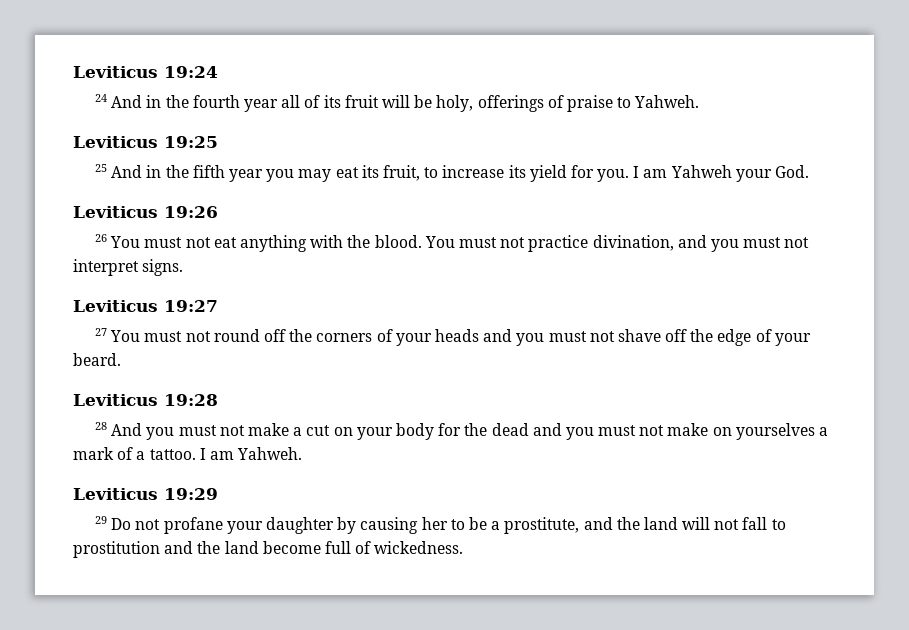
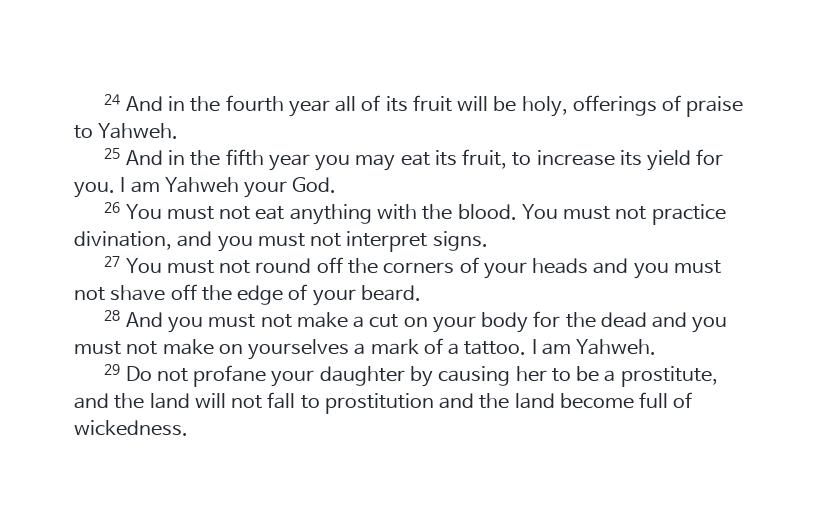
[73,66,218,78] Leviticus 19:24 // -> (104, 99) none
[73,136,218,148] // Leviticus 19:25 -> (179, 131) none
[73,206,218,218] // Leviticus 19:26 -> (337, 185) none
[73,300,218,312] // Leviticus 19:27 -> (488, 241) none
[73,394,218,406] // Leviticus 19:28 -> (421, 293) none
[73,488,218,500] // Leviticus 19:29 -> (657, 347) none

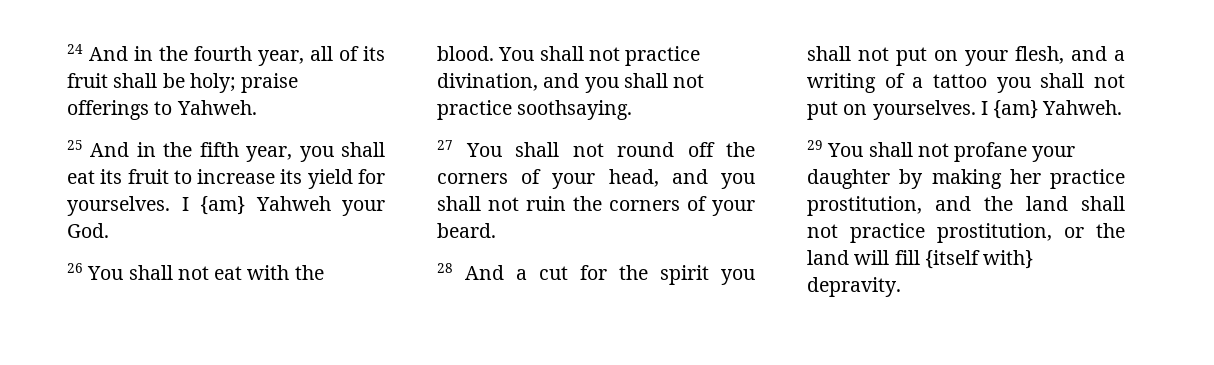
[288,100,330,117] year -> [258,50,304,66] year,
[457,95,744,117] will be holy, offerings of praise -> [113,73,299,93] [67,100,149,120] shall be holy; praise offerings
[268,154,396,171] year you may -> [246,142,385,162] year, you shall
[462,149,508,169] fruit, -> [127,169,169,184] fruit
[74,177,160,198] you. I am -> [67,196,245,216] yourselves. I {am}
[166,206,214,220] must -> [128,265,173,280] shall
[289,204,372,225] anything -> (243, 273) none
[563,206,611,220] must -> [539,46,584,61] shall
[257,231,488,252] must not interpret signs. -> [623,73,705,88] [437,100,633,120] shall not practice soothsaying.
[166,260,214,274] must -> [515,142,559,157] shall
[532,258,721,279] [74,284,284,305] heads and you must not shave off the edge -> [608,169,755,189] [437,196,680,211] head, and you shall not ruin the corners
[167,311,728,333] [74,338,571,360] you must not make a cut on your body for the dead and you must not make on yourselves a mark of a tattoo. I am -> [516,265,755,285] [807,46,1125,66] [807,73,1125,93] [807,100,1039,120] a cut for the spirit you shall not put on your flesh, and a writing of a tattoo you shall not put on yourselves. I {am}
[125,366,152,381] Do -> [827,142,913,157] You shall
[438,366,718,387] [74,392,693,414] [74,420,188,436] causing her to be a prostitute, and the land will not fall to prostitution and the land become full of wickedness. -> [931,169,1125,189] [807,196,1125,216] [807,223,1125,243] [807,250,1034,269] [807,277,901,297] making her practice prostitution, and the land shall not practice prostitution, or the land will fill {itself with} depravity.

